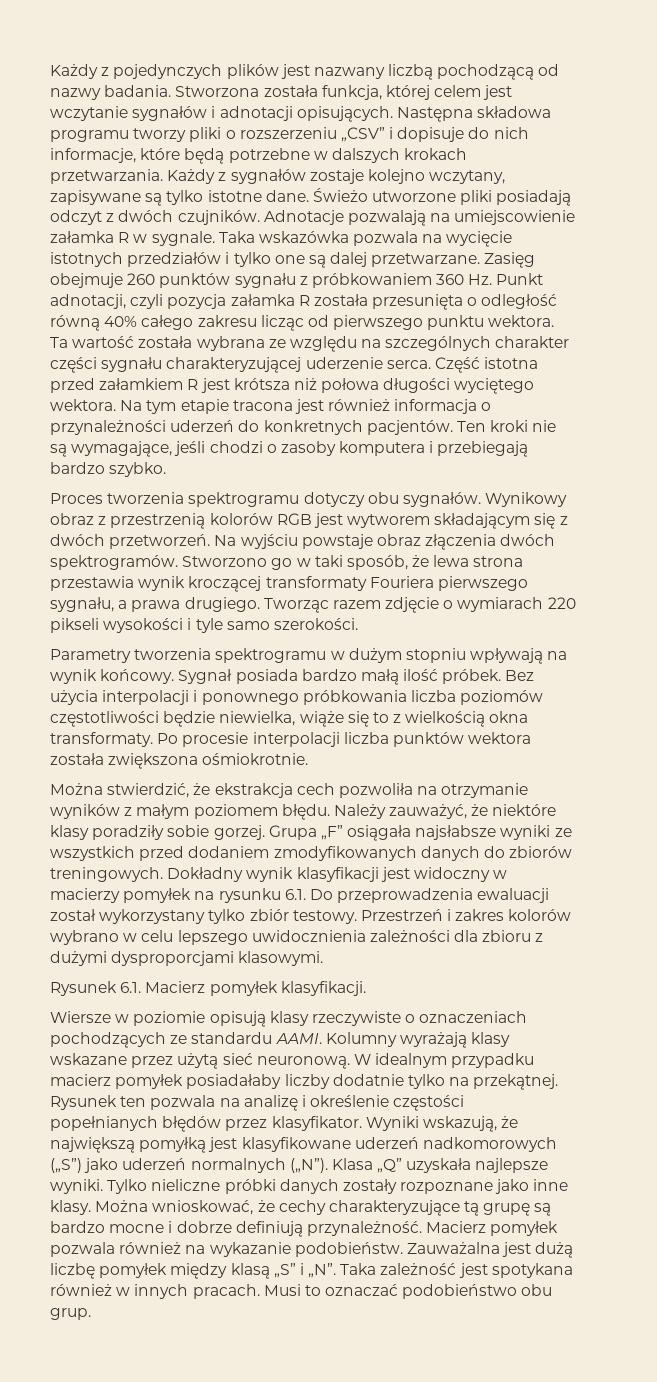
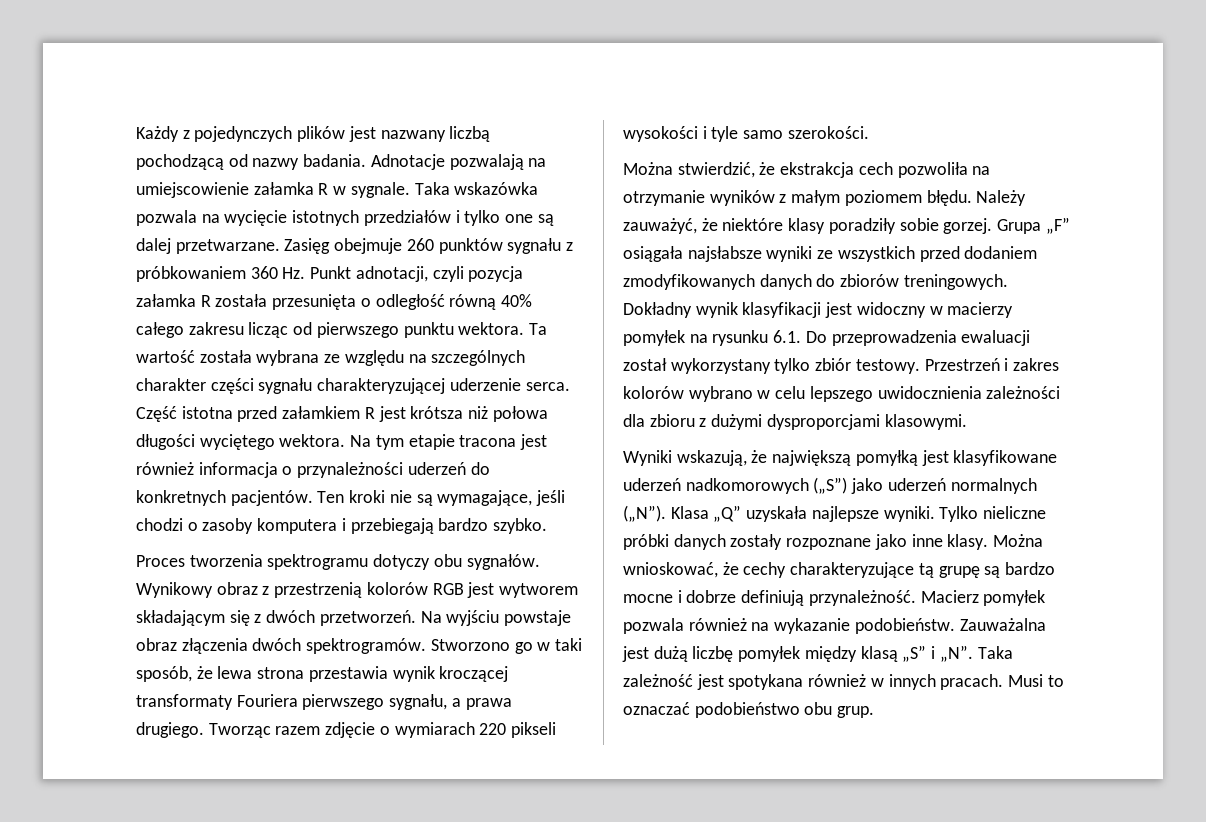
[175,85,513,100] [50,106,552,122] [50,127,529,142] [50,148,468,164] [50,169,506,184] [50,188,572,206] [50,210,260,225] Stworzona została funkcja, której celem jest wczytanie sygnałów i adnotacji opisujących. Następna składowa programu tworzy pliki o rozszerzeniu „CSV” i dopisuje do nich informacje, które będą potrzebne w dalszych krokach przetwarzania. Każdy z sygnałów zostaje kolejno wczytany, zapisywane są tylko istotne dane. Świeżo utworzone pliki posiadają odczyt z dwóch czujników. -> (367, 160) none
[50,648,568,664] [50,669,535,685] [50,690,544,705] [50,711,529,727] [50,732,532,747] [50,753,309,769] // Parametry tworzenia spektrogramu w dużym stopniu wpływają na wynik końcowy. Sygnał posiada bardzo małą ilość próbek. Bez użycia interpolacji i ponownego próbkowania liczba poziomów częstotliwości będzie niewielka, wiąże się to z wielkością okna transformaty. Po procesie interpolacji liczba punktów wektora została zwiększona ośmiokrotnie. -> (869, 132) none
[50,981,366,996] [50,1011,528,1027] [50,1032,511,1048] [50,1053,535,1069] [50,1074,559,1090] [50,1095,465,1111] [50,1116,362,1132] Rysunek 6.1. Macierz pomyłek klasyfikacji. // Wiersze w poziomie opisują klasy rzeczywiste o oznaczeniach pochodzących ze standardu AAMI. Kolumny wyrażają klasy wskazane przez użytą sieć neuronową. W idealnym przypadku macierz pomyłek posiadałaby liczby dodatnie tylko na przekątnej. Rysunek ten pozwala na analizę i określenie częstości popełnianych błędów przez klasyfikator. -> (967, 422) none

